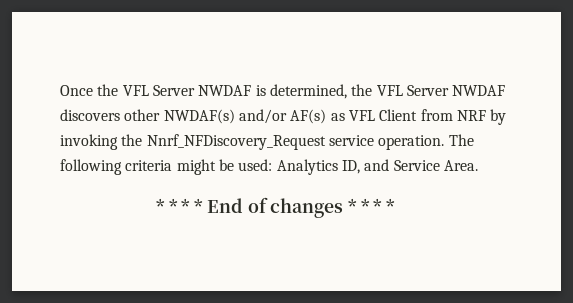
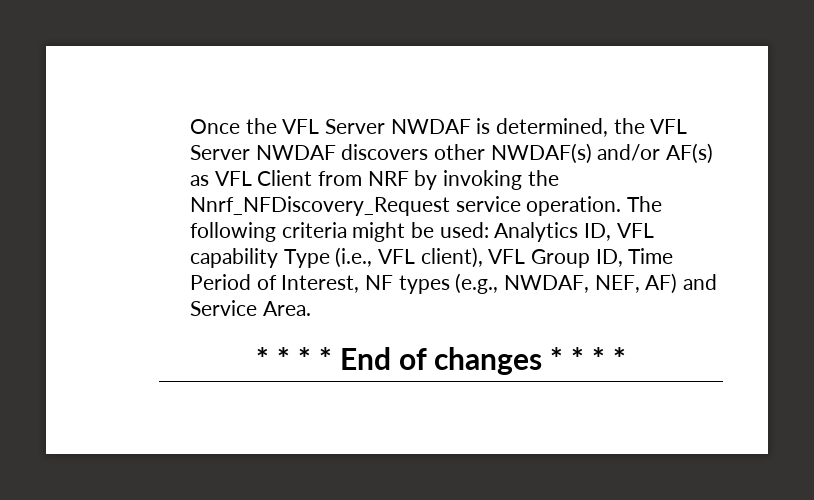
(360, 167) none -> [616,223,654,238] [189,247,674,268] [189,273,678,294] VFL capability Type (i.e., VFL client), VFL Group ID, Time Period of Interest, NF types (e.g., NWDAF, NEF, AF)

